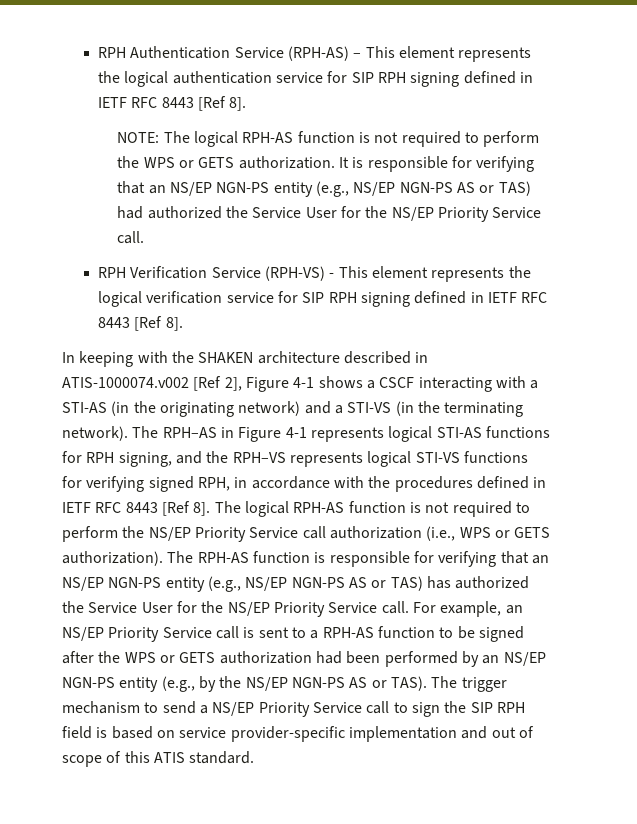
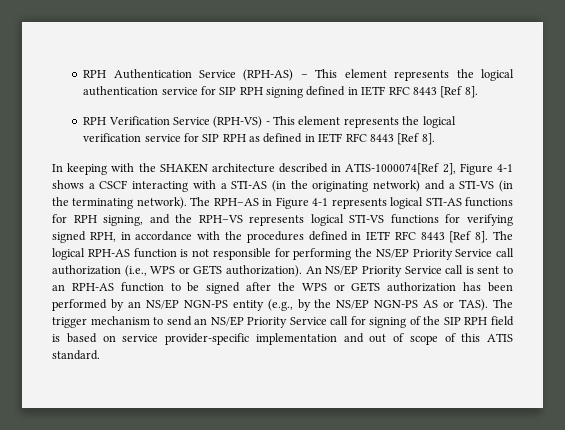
[117,131,540,147] [117,156,535,172] [117,181,531,197] [117,206,542,222] [117,231,145,244] // NOTE: The logical RPH-AS function is not required to perform the WPS or GETS authorization. It is responsible for verifying that an NS/EP NGN-PS entity (e.g., NS/EP NGN-PS AS or TAS) had authorized the Service User for the NS/EP Priority Service call. -> (478, 92) none
[360,292,410,307] signing -> [248,136,260,142] as
[62,376,222,391] ATIS-1000074.v002 [Ref -> [345,163,440,175] ATIS-1000074[Ref
[452,501,530,517] [62,526,118,542] required to perform -> [212,248,352,260] responsible for performing
[167,551,549,567] [62,576,530,592] [62,601,523,617] The RPH-AS function is responsible for verifying that an NS/EP NGN-PS entity (e.g., NS/EP NGN-PS AS or TAS) has authorized the Service User for the NS/EP Priority Service call. For example, an -> [305,266,322,274] An
[310,630,319,639] a -> [52,284,65,291] an
[315,651,342,664] had -> [463,282,482,291] has
[199,701,440,717] a NS/EP Priority Service call to sign -> [194,316,421,328] an NS/EP Priority Service call for signing of

